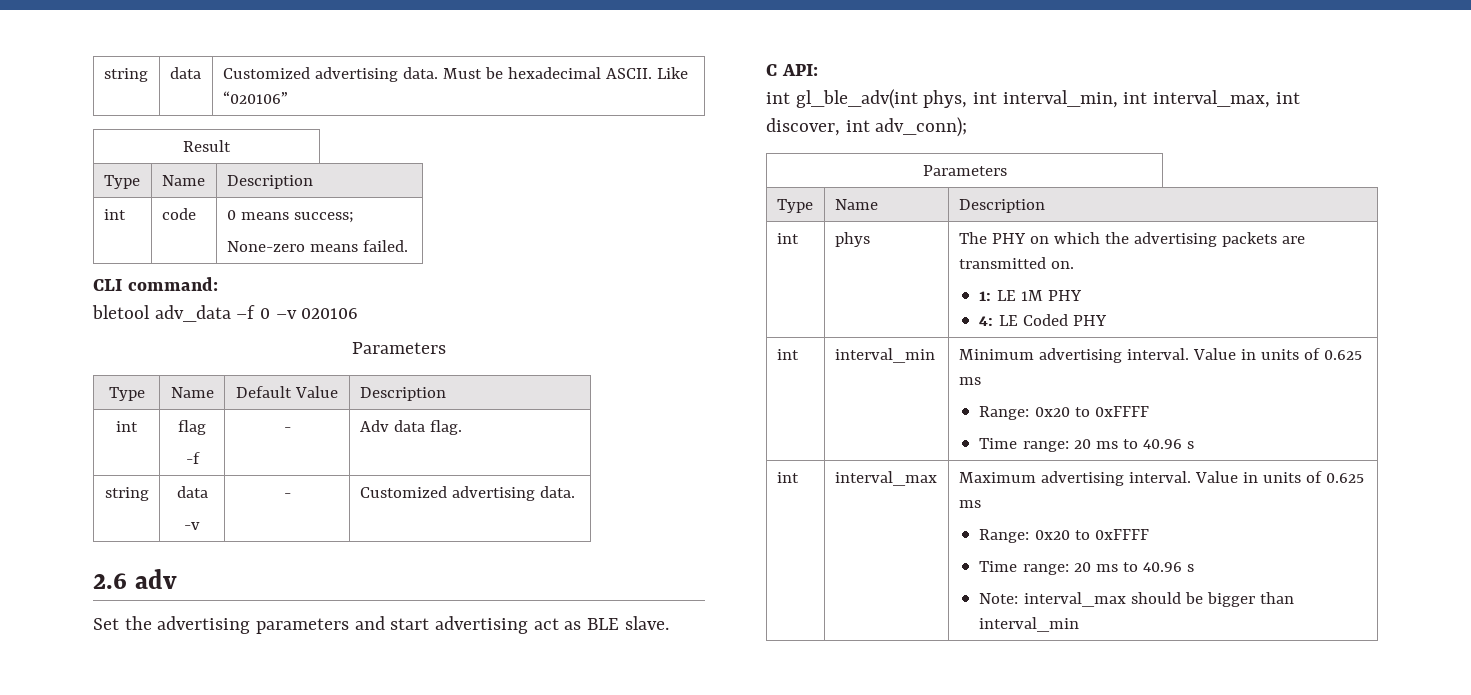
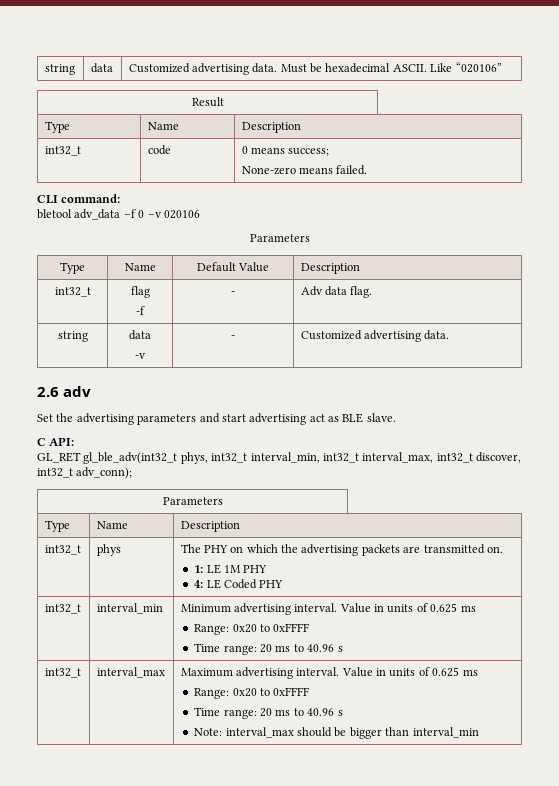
[103,209,126,220] int -> [44,146,81,156] int32_t
[116,421,138,432] int -> [54,287,91,297] int32_t
[766,89,1300,109] [766,118,870,136] int gl_ble_adv(int phys, int interval_min, int interval_max, int discover, int -> [37,452,521,464] [37,468,73,478] GL_RET gl_ble_adv(int32_t phys, int32_t interval_min, int32_t interval_max, int32_t discover, int32_t
[776,233,799,244] int -> [44,545,81,555] int32_t
[776,349,799,360] int -> [44,604,81,614] int32_t
[776,472,799,483] int -> [44,668,81,678] int32_t

